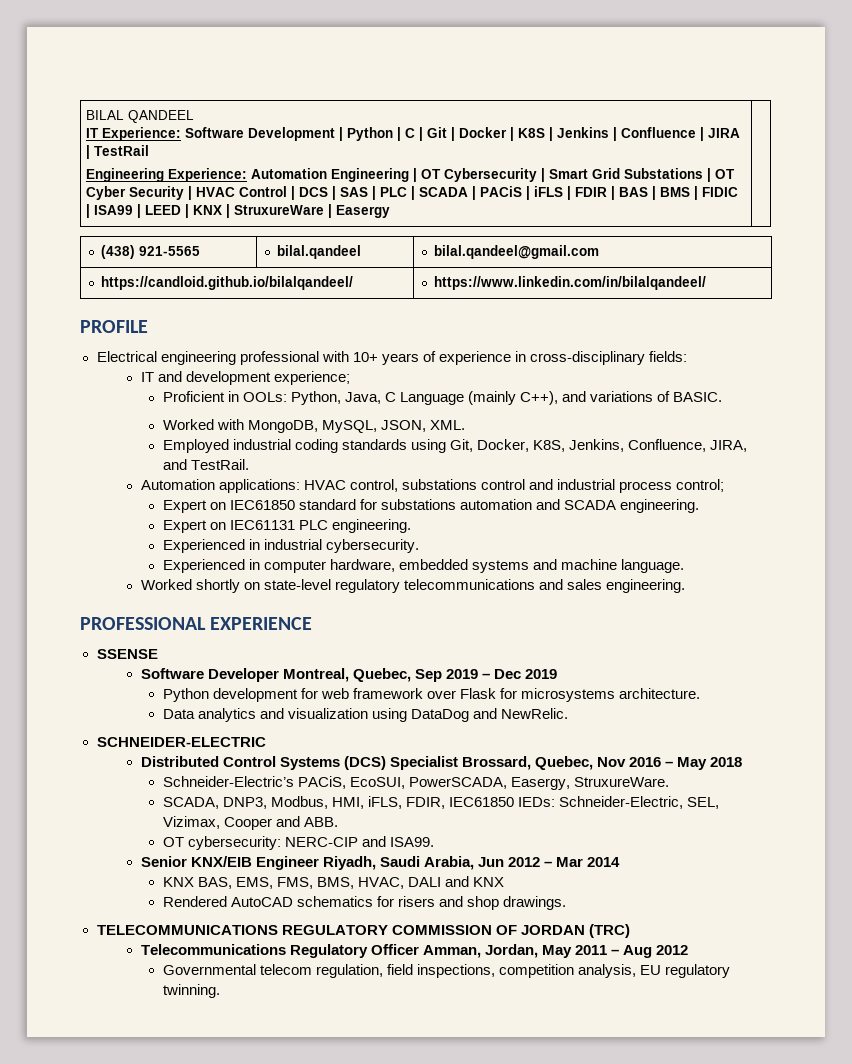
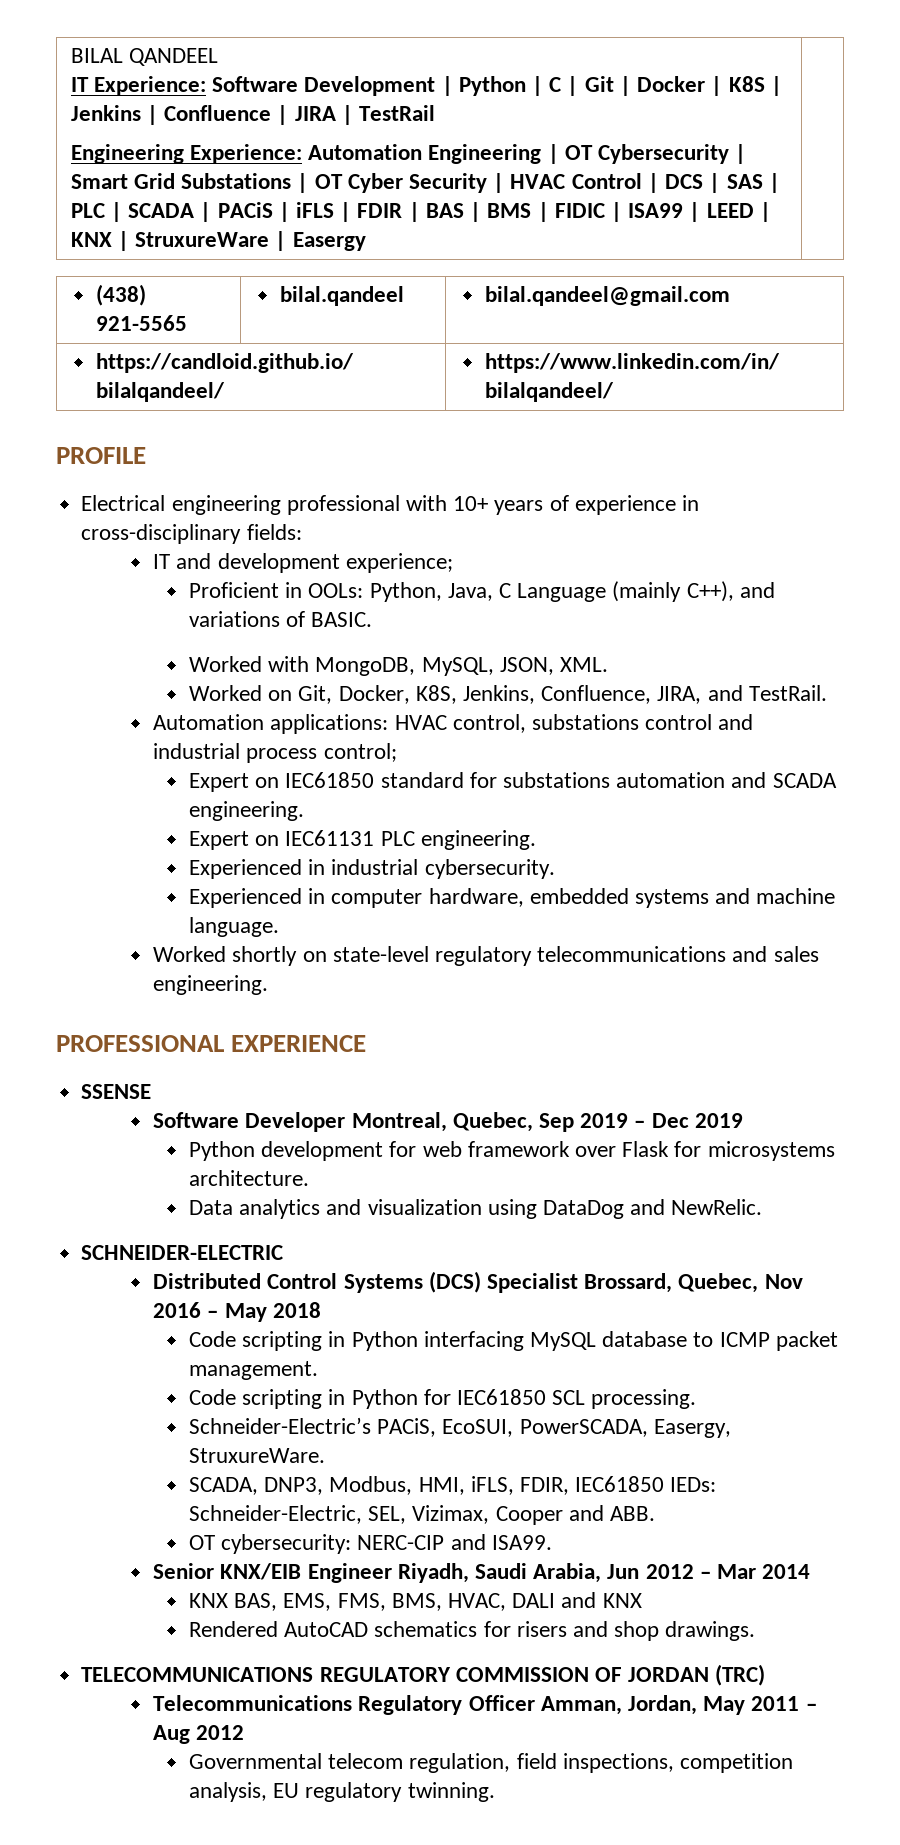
[162,439,446,453] Employed industrial coding standards using -> [189,685,293,701] Worked on
(743, 762) none -> [189,1331,838,1351] [189,1361,319,1380] [189,1389,697,1409] // Code scripting in Python interfacing MySQL database to ICMP packet management. // Code scripting in Python for IEC61850 SCL processing.

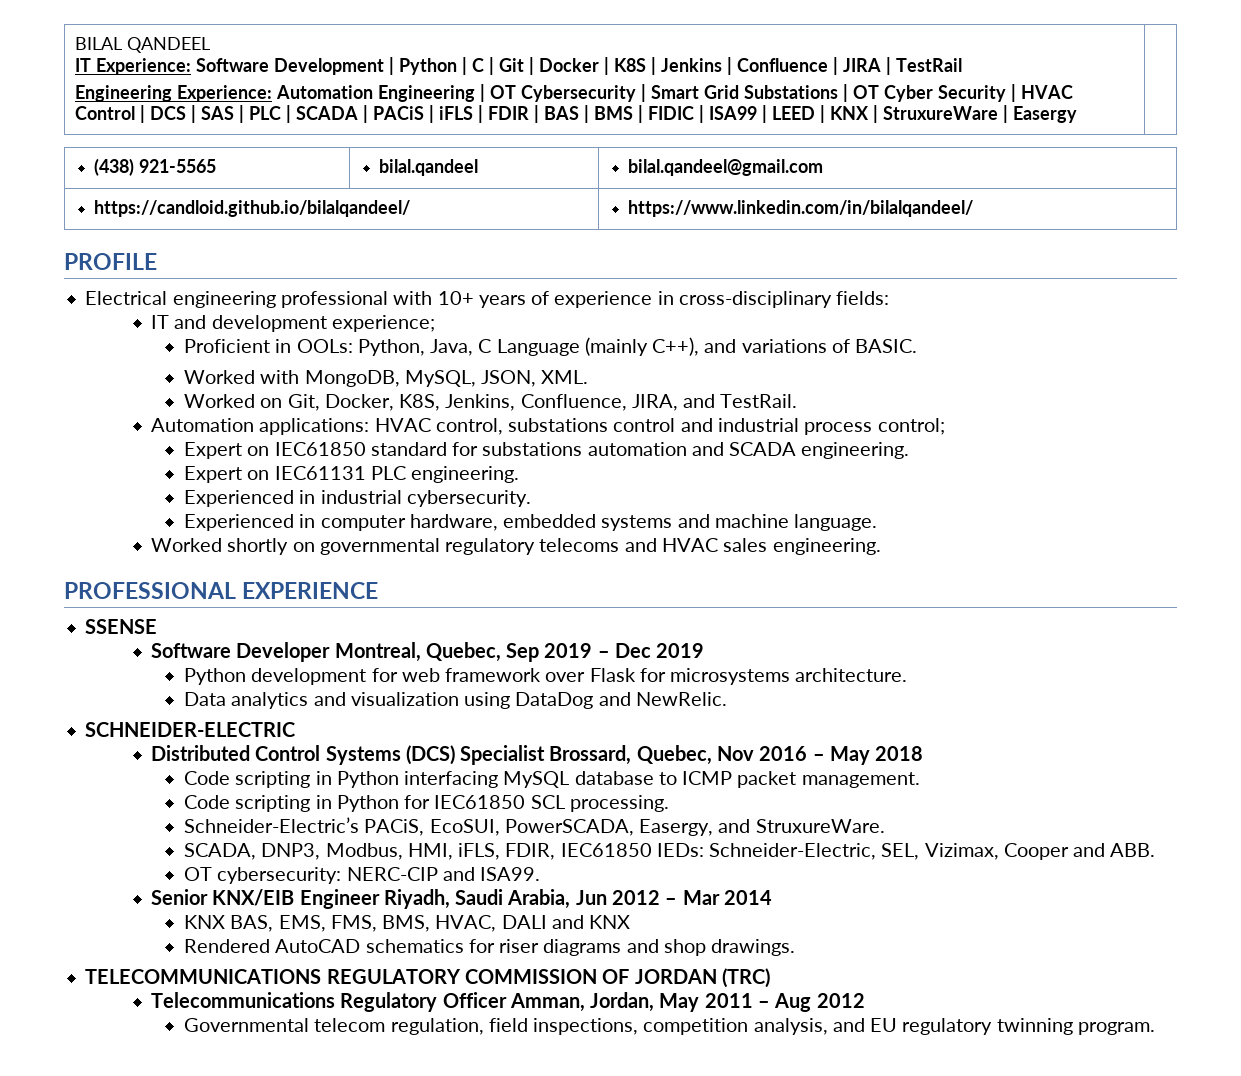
[332,946,768,966] state-level regulatory telecommunications and -> [319,538,718,555] governmental regulatory telecoms and HVAC
(731, 1428) none -> [718,819,751,833] and
[516,1621,567,1637] risers -> [499,939,622,956] riser diagrams
(268, 1792) none -> [832,1018,865,1032] and
[407,1782,495,1802] twinning. -> [996,1018,1155,1035] twinning program.

